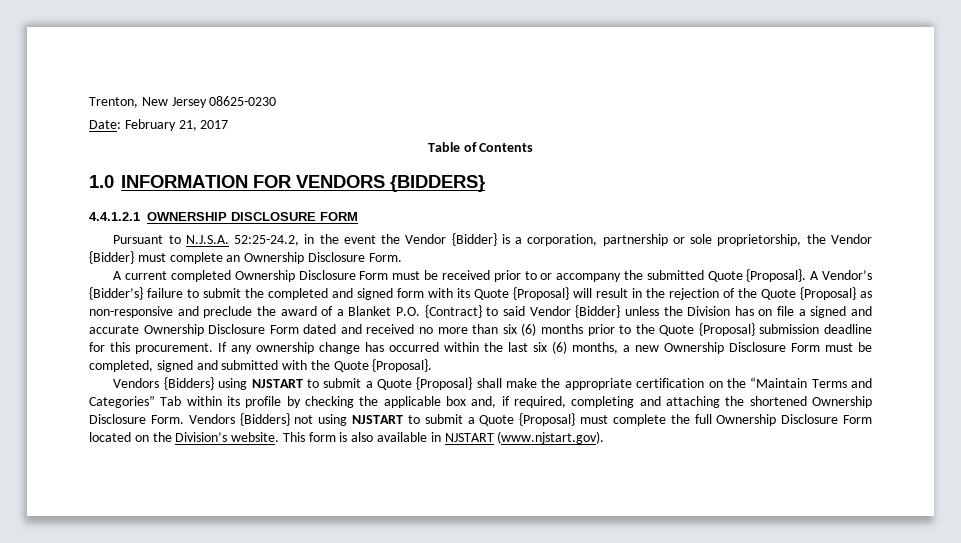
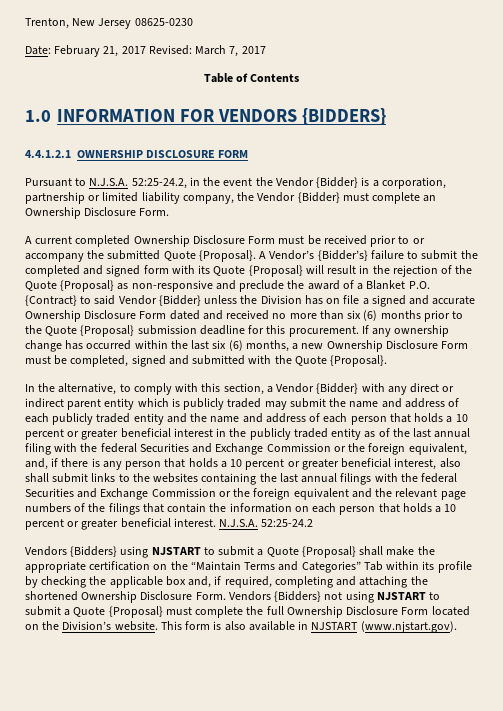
(229, 124) none -> [148,45,266,57] Revised: March 7, 2017
[690,234,802,246] sole proprietorship, -> [102,192,234,204] limited liability company,
(433, 365) none -> [25,383,455,395] [25,398,460,410] [25,413,468,425] [25,428,471,440] [25,443,467,455] [25,458,461,470] [25,473,458,485] [25,488,466,500] [25,503,457,515] [25,518,314,530] // In the alternative, to comply with this section, a Vendor {Bidder} with any direct or indirect parent entity which is publicly traded may submit the name and address of each publicly traded entity and the name and address of each person that holds a 10 percent or greater beneficial interest in the publicly traded entity as of the last annual filing with the federal Securities and Exchange Commission or the foreign equivalent, and, if there is any person that holds a 10 percent or greater beneficial interest, also shall submit links to the websites containing the last annual filings with the federal Securities and Exchange Commission or the foreign equivalent and the relevant page numbers of the filings that contain the information on each person that holds a 10 percent or greater beneficial interest. N.J.S.A. 52:25-24.2

